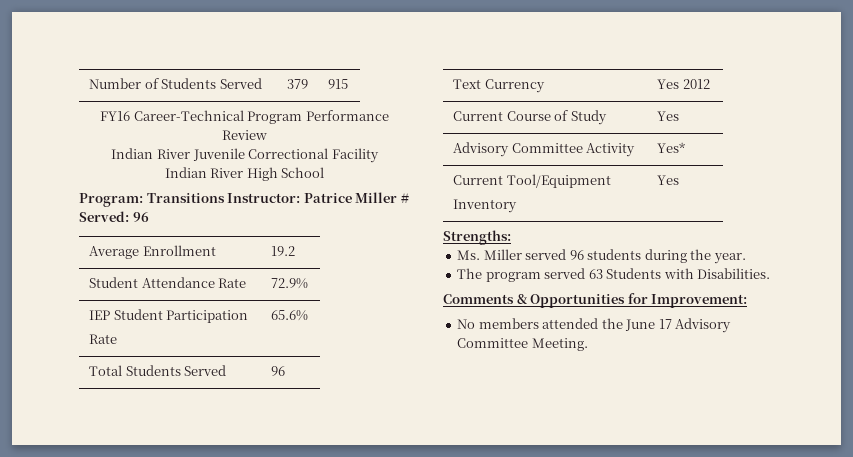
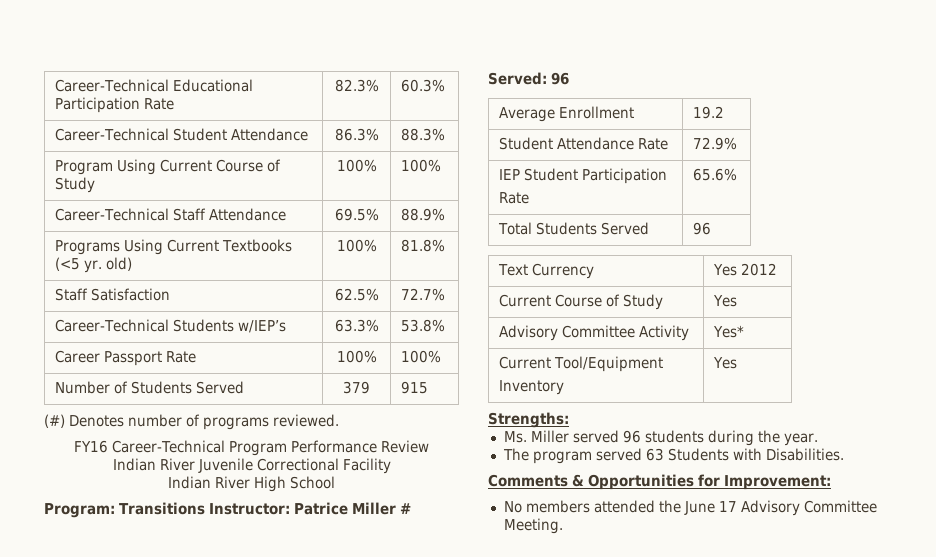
(89, 83) none -> [55,79,254,92] [55,97,175,113] [334,79,379,92] [401,79,446,92] [55,128,309,141] [334,128,379,141] [401,128,446,141] [55,159,282,175] [55,177,96,193] [336,159,377,172] [401,159,442,172] [55,208,287,221] [334,208,379,221] [401,208,446,221] [55,239,293,255] [55,257,133,273] [336,239,377,252] [401,239,446,252] [55,288,171,301] [334,288,379,301] [401,288,446,301] [55,319,287,333] [334,319,379,332] [401,319,446,332] [55,350,197,366] [336,350,377,363] [401,350,442,363] Career-Technical Educational Participation Rate | 82.3% | 60.3% // Career-Technical Student Attendance | 86.3% | 88.3% // Program Using Current Course of Study | 100% | 100% // Career-Technical Staff Attendance | 69.5% | 88.9% // Programs Using Current Textbooks (<5 yr. old) | 100% | 81.8% // Staff Satisfaction | 62.5% | 72.7% // Career-Technical Students w/IEP’s | 63.3% | 53.8% // Career Passport Rate | 100% | 100% //
(349, 84) none -> [44,414,339,430] // (#) Denotes number of programs reviewed.

